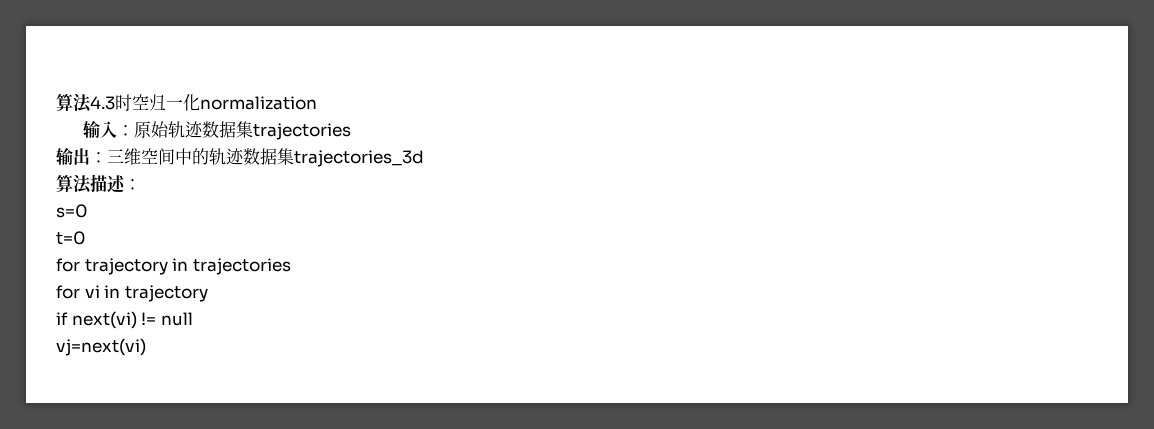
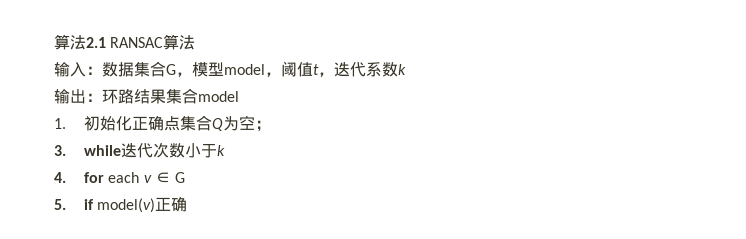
[56,93,317,113] [82,120,351,140] [56,147,424,167] [56,174,141,194] [56,204,88,218] [56,231,86,245] [56,258,291,275] [56,285,208,302] [56,311,193,329] [56,338,146,356] 算法4.3时空归一化normalization // 输入：原始轨迹数据集trajectories // 输出：三维空间中的轨迹数据集trajectories_3d // 算法描述： // s=0 // t=0 // for trajectory in trajectories // for vi in trajectory // if next(vi) != null // vj=next(vi) -> [54,34,196,50] [54,61,406,77] [54,88,239,104] [54,115,271,132] [54,142,225,158] [54,172,186,183] [54,197,188,213] 算法2.1 RANSAC算法 // 输入：数据集合G，模型model，阈值t，迭代系数k // 输出：环路结果集合model // 1.初始化正确点集合Q为空； // 3. while迭代次数小于k // 4. for each v ∈ G // 5. if model(v)正确

